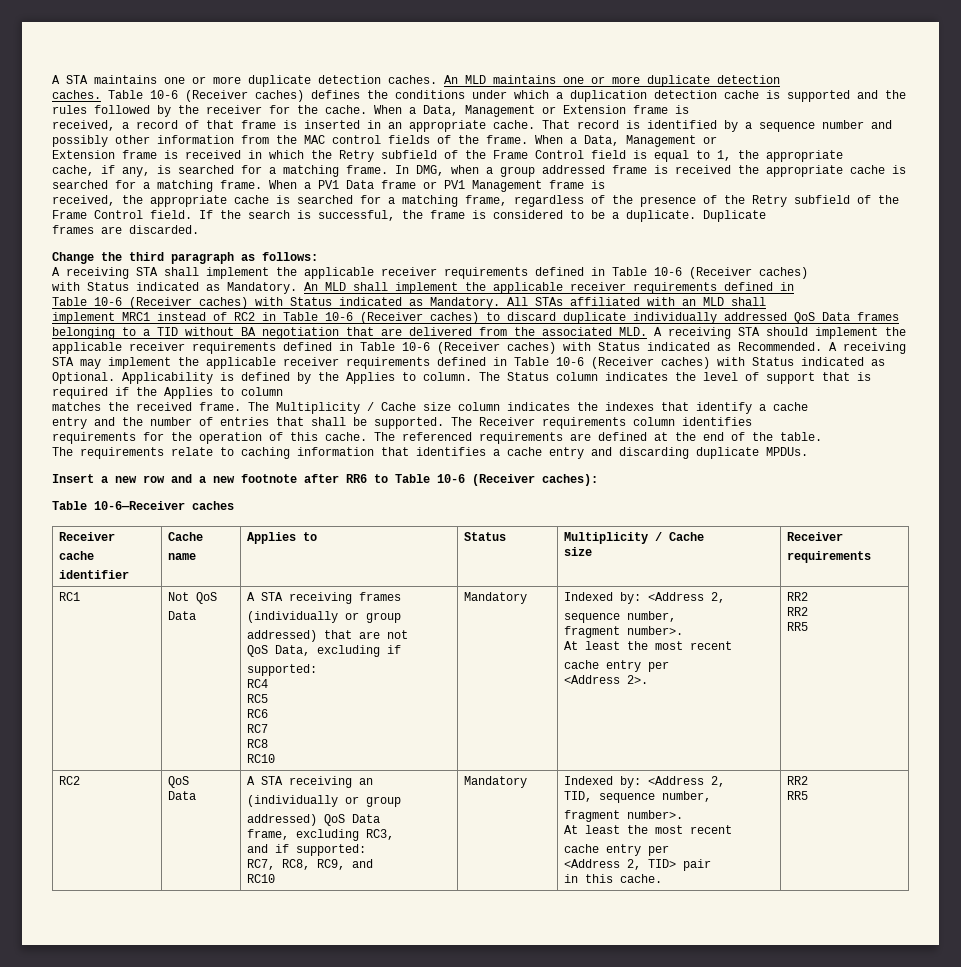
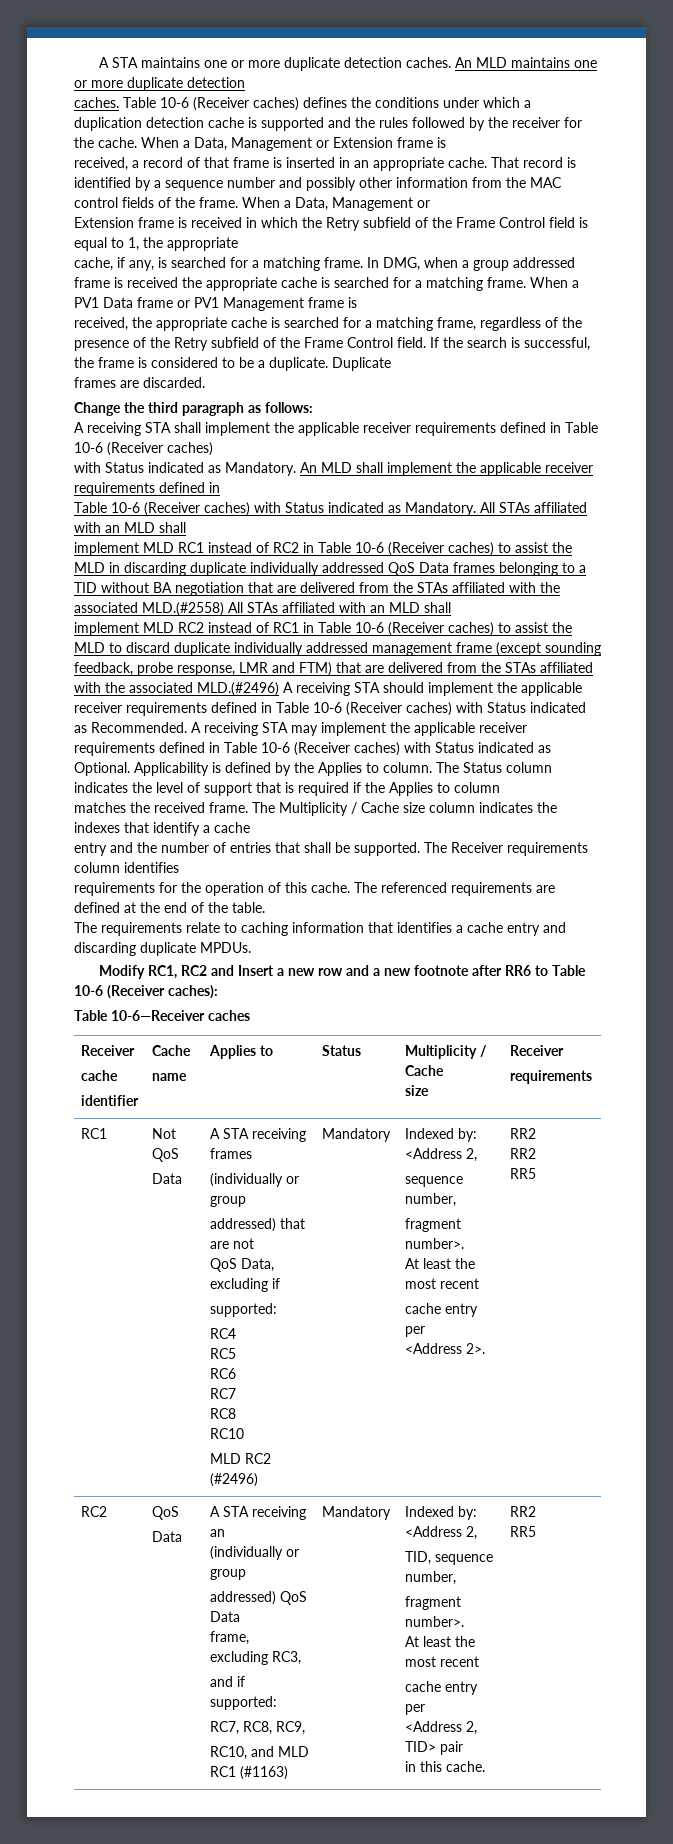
[122,312,150,321] MRC1 -> [143,542,204,553] MLD RC1
[507,312,556,321] discard -> [515,542,572,553] [74,562,186,576] assist the MLD in discarding
[542,327,647,336] associated MLD. -> [417,582,560,593] [74,602,451,616] [74,622,572,636] [74,642,601,656] [74,662,593,676] [74,682,279,696] STAs affiliated with the associated MLD.(#2558) All STAs affiliated with an MLD shall // implement MLD RC2 instead of RC1 in Table 10-6 (Receiver caches) to assist the MLD to discard duplicate individually addressed management frame (except sounding feedback, probe response, LMR and FTM) that are delivered from the STAs affiliated with the associated MLD.(#2496)
(808, 451) none -> [99,965,235,979] Modify RC1, RC2 and
(275, 758) none -> [209,1453,271,1464] [209,1473,258,1487] // MLD RC2 (#2496)
[351,859,373,868] [246,874,275,883] and // RC10 -> [209,1746,309,1760] [209,1766,288,1780] // RC10, and MLD RC1 (#1163)

